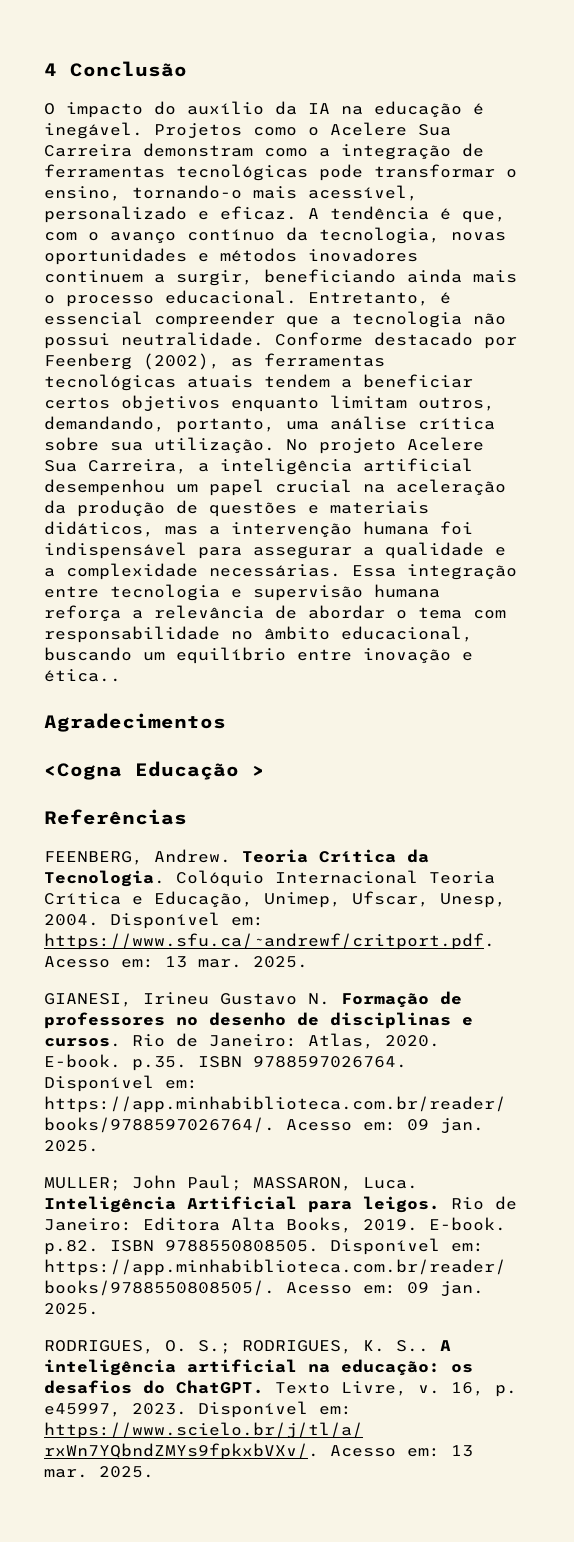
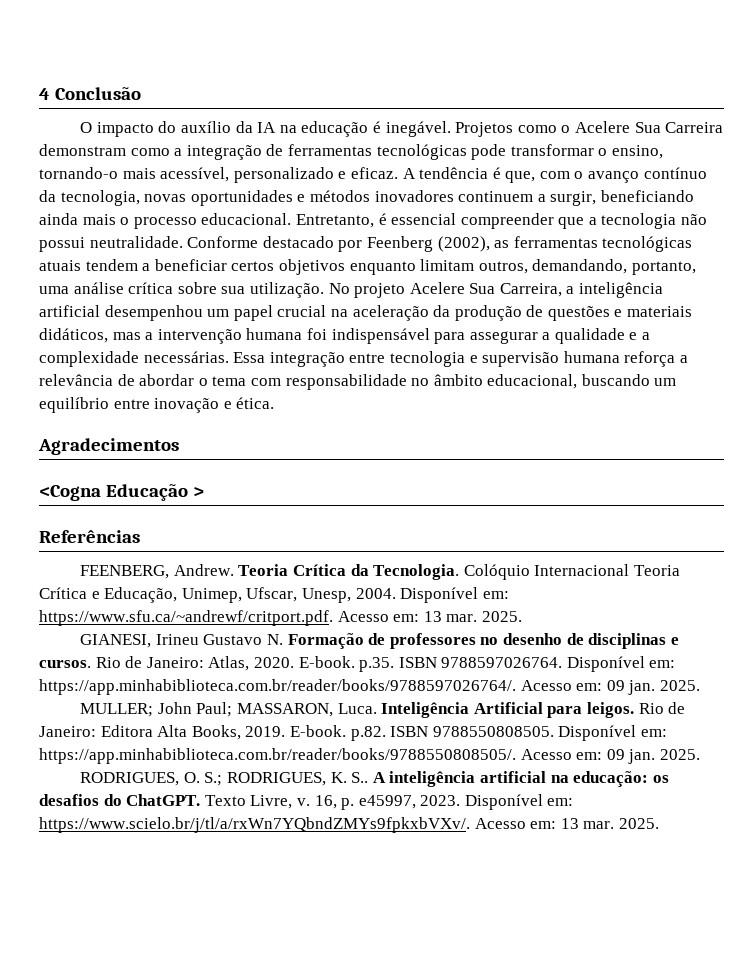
[44,669,121,682] ética.. -> [236,397,275,409] ética.

